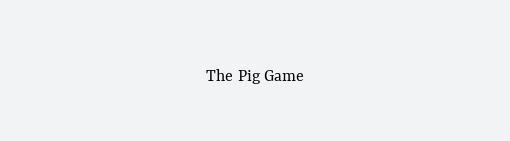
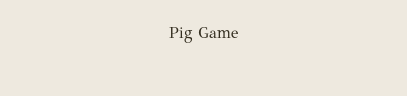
[205,69,233,81] The -> (169, 35) none

